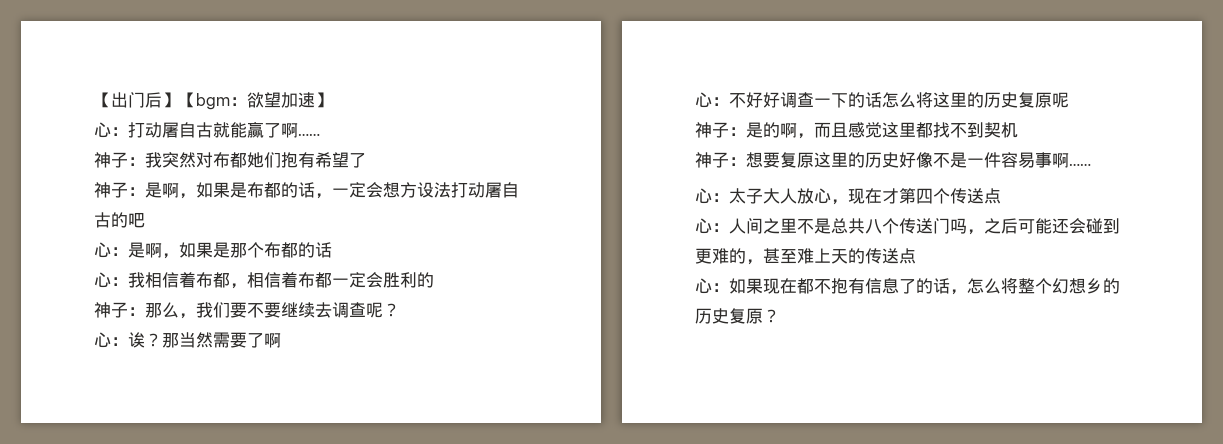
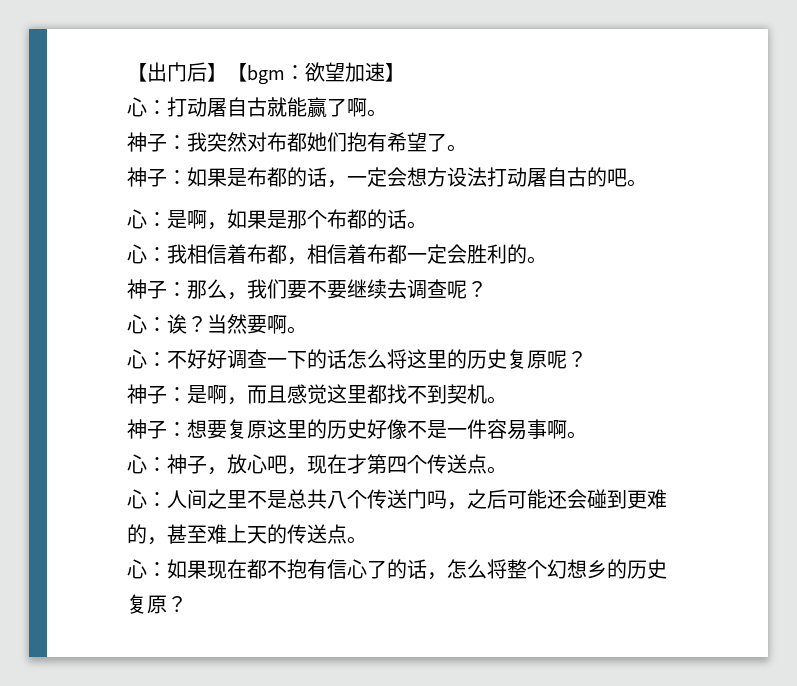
[298,133,320,136] …… -> [367,109,387,117] 。
[94,182,196,199] // 神子：是啊， -> [447,144,467,152] [127,167,187,187] 。 // 神子：
(145, 220) none -> [627,179,647,187] 。
(332, 250) none -> [407,221,427,229] 。
(434, 280) none -> [527,256,547,264] 。
[162,332,281,348] 那当然需要了啊 -> [207,314,307,334] 当然要啊。
[695,122,780,138] // 神子：是的 -> [567,351,587,367] [127,384,207,404] ？ // 神子：是
(1018, 130) none -> [487,396,507,404] 。
[1069,163,1091,166] [695,188,831,204] …… // 心：太子大人放心 -> [567,431,587,439] [127,454,287,475] 。 // 心：神子，放心吧
(1001, 196) none -> [487,466,507,474] 。
(916, 256) none -> [347,536,367,544] 。
[882,278,899,294] 息 -> [347,559,367,579] 心

